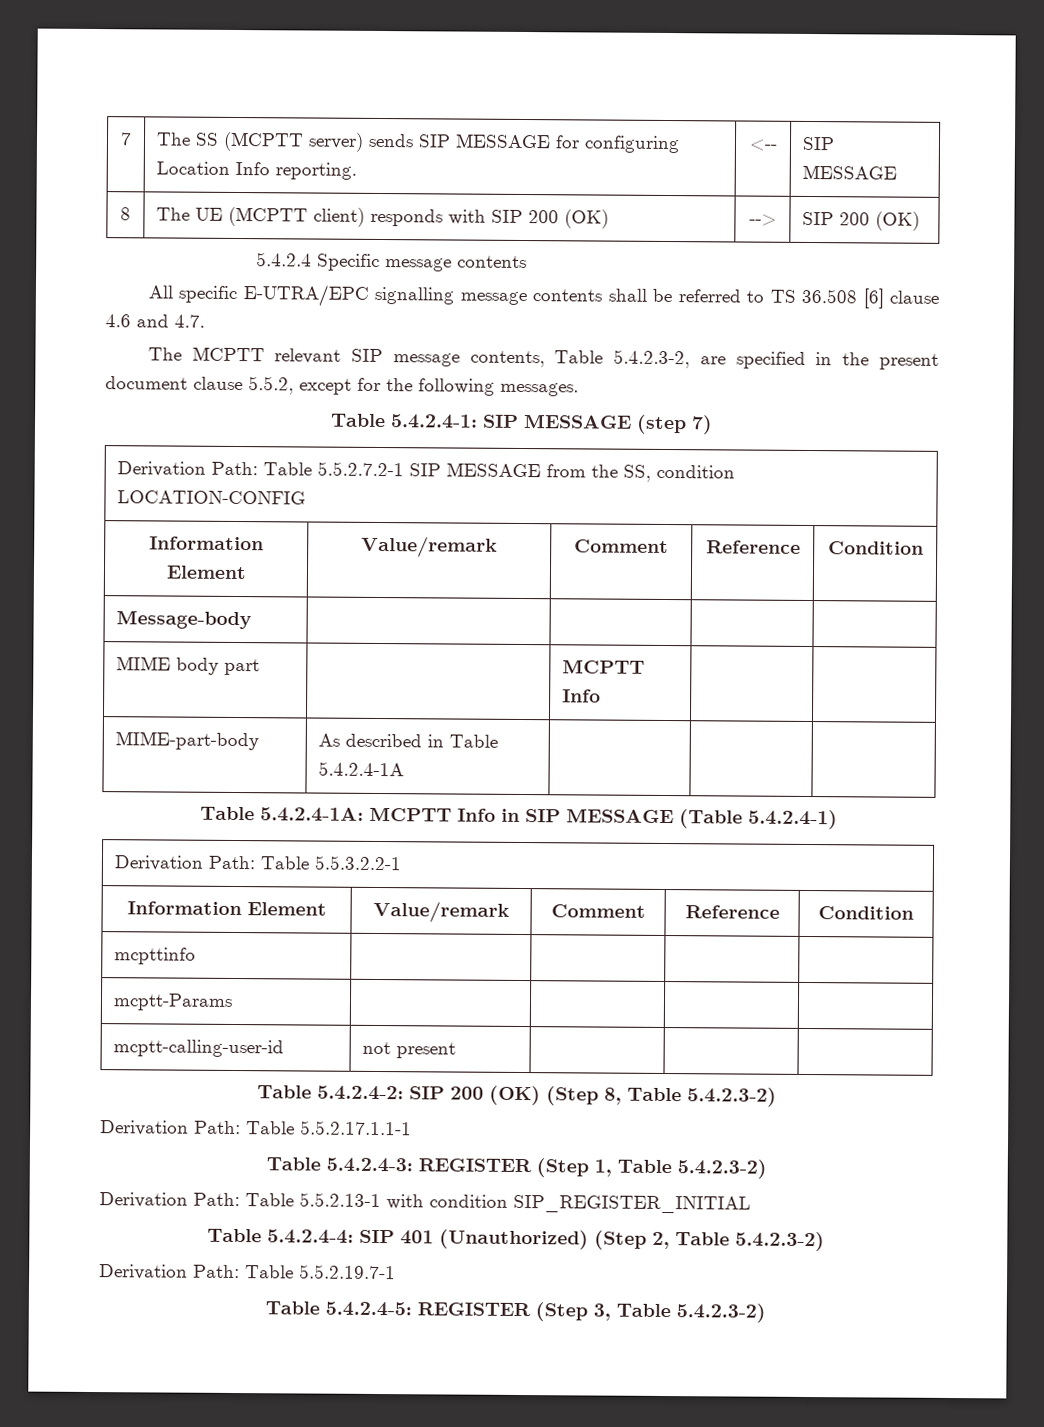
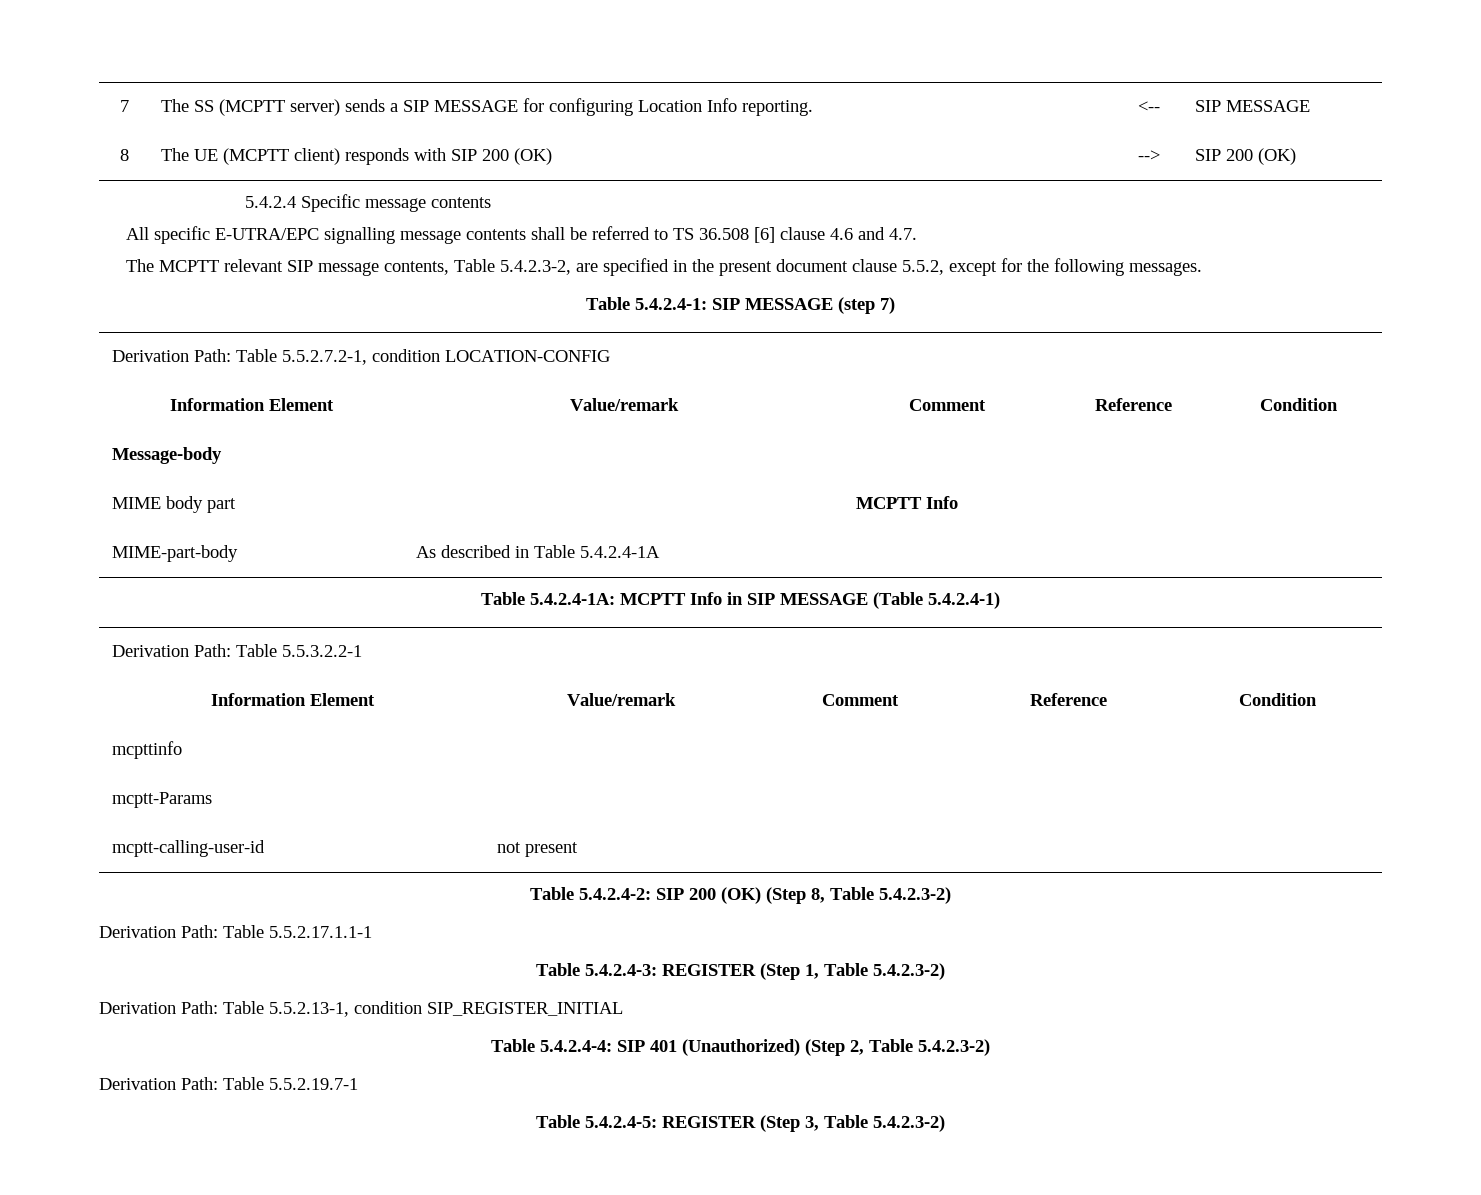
(415, 140) none -> [389,103,398,112] a
[317,461,652,482] 5.5.2.7.2-1 SIP MESSAGE from the SS, -> [281,350,367,365] 5.5.2.7.2-1,
[299,1192,424,1210] 5.5.2.13-1 with -> [269,1002,349,1017] 5.5.2.13-1,

